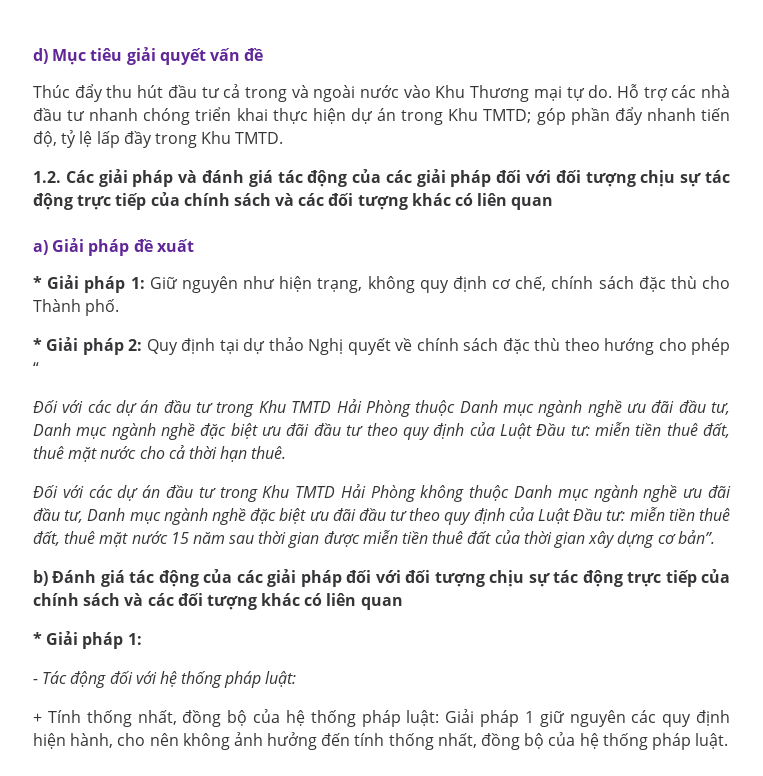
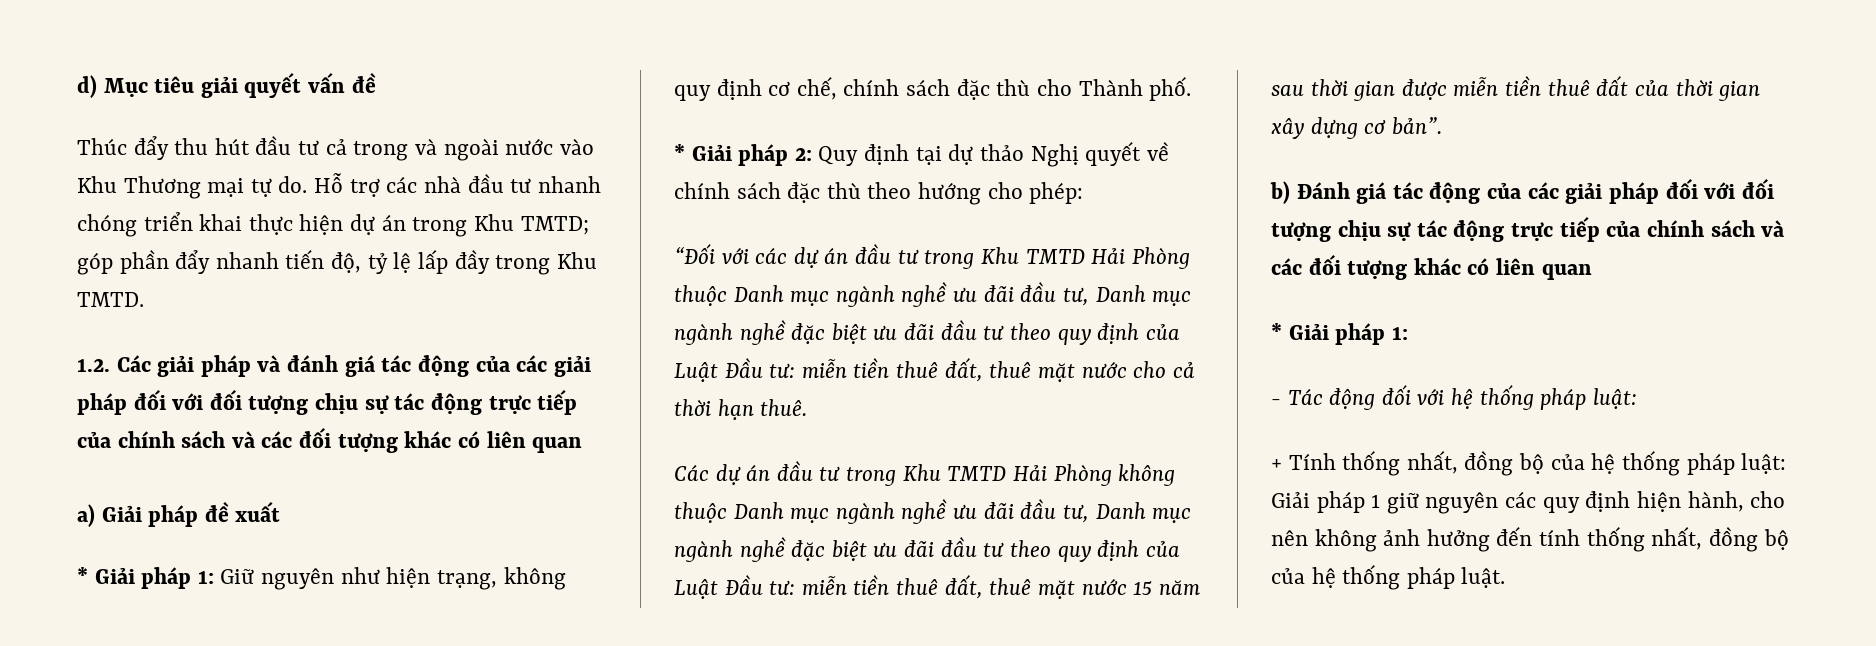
[691,338,730,355] [33,362,39,374] [33,400,58,413] phép “ // Đối -> [1029,182,1084,204] [674,244,715,264] phép: // “Đối
[33,485,113,498] Đối với các -> [674,464,709,481] Các

